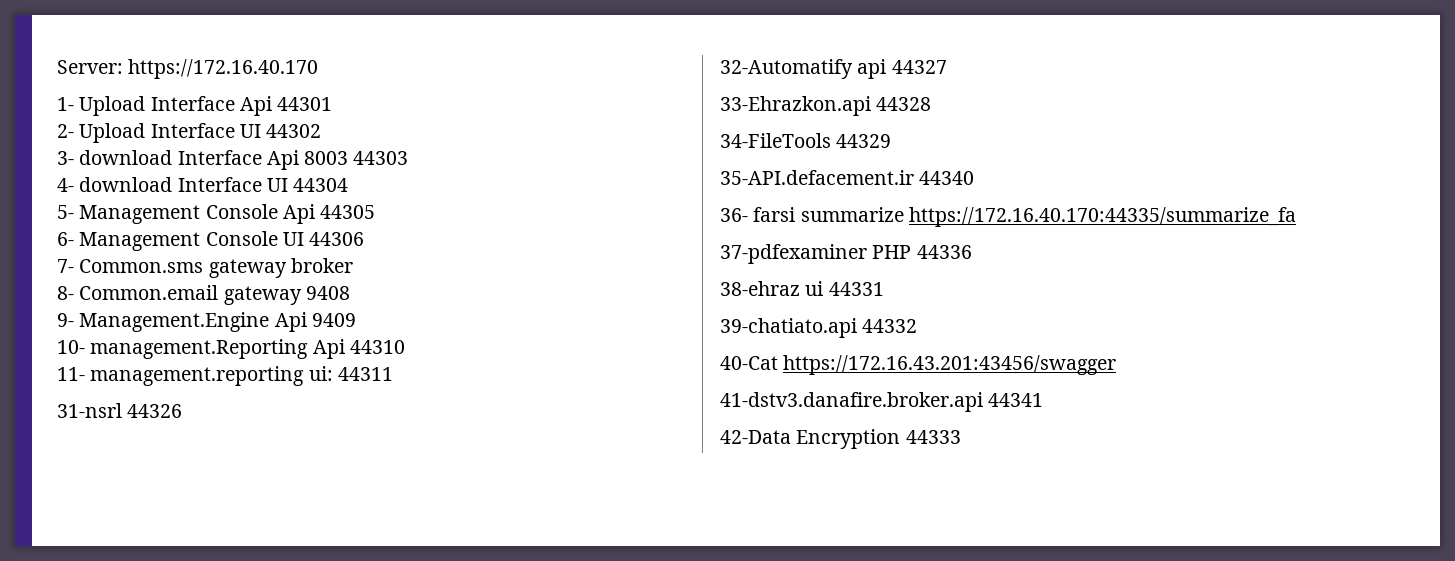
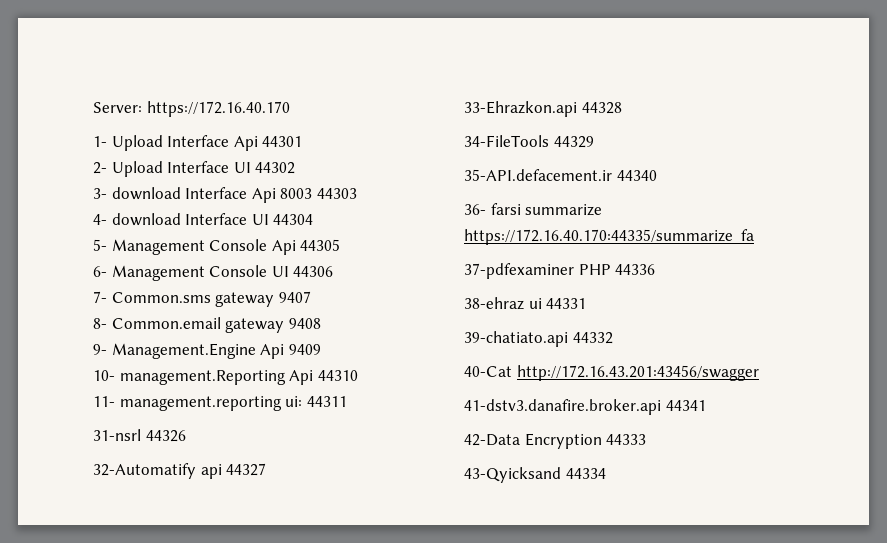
[290,258,353,273] broker -> [278,291,311,303] 9407
[783,355,1117,375] https://172.16.43.201:43456/swagger -> [516,365,759,381] http://172.16.43.201:43456/swagger
(961, 437) none -> [464,467,606,483] // 43-Qyicksand 44334

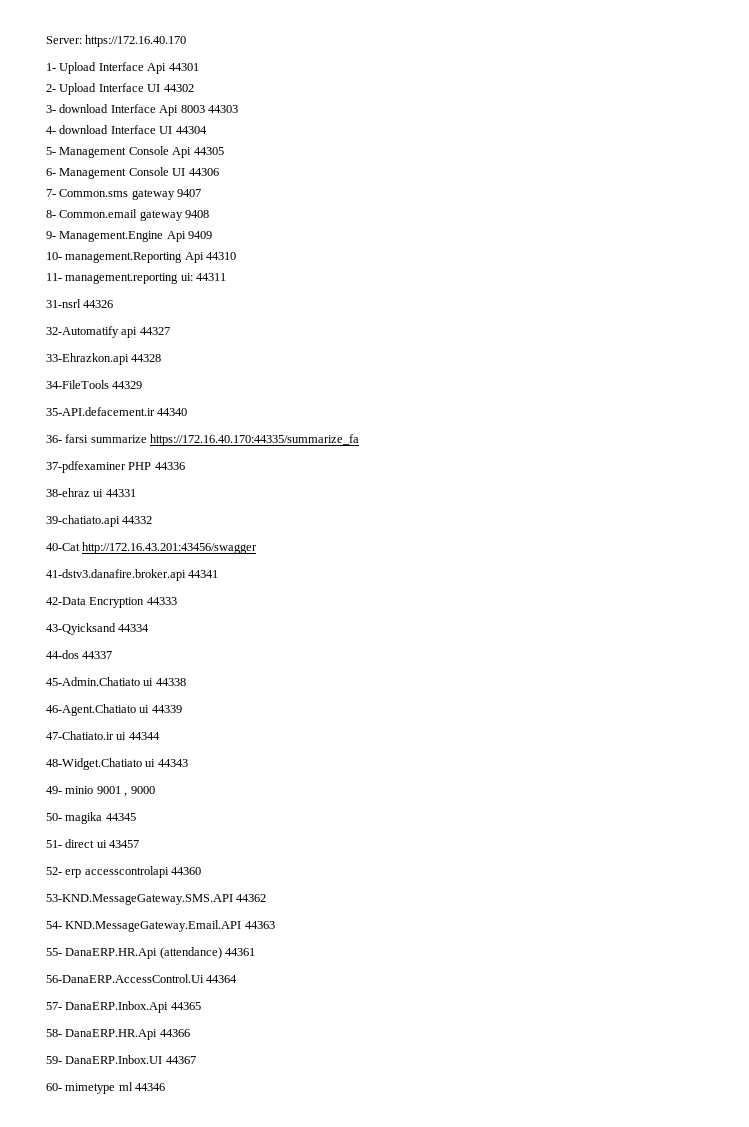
(606, 473) none -> [46,650,113,659] [46,677,186,686] [46,704,182,716] [46,731,160,740] [46,758,188,770] [46,786,155,797] [46,812,136,824] [46,839,140,848] [46,866,202,878] [46,894,267,905] [46,920,275,932] [46,947,256,959] [46,974,238,983] [46,1001,201,1013] [46,1029,190,1040] [46,1055,196,1064] [46,1082,166,1094] // 44-dos 44337 // 45-Admin.Chatiato ui 44338 // 46-Agent.Chatiato ui 44339 // 47-Chatiato.ir ui 44344 // 48-Widget.Chatiato ui 44343 // 49- minio 9001 , 9000 // 50- magika 44345 // 51- direct ui 43457 // 52- erp accesscontrolapi 44360 // 53-KND.MessageGateway.SMS.API 44362 // 54- KND.MessageGateway.Email.API 44363 // 55- DanaERP.HR.Api (attendance) 44361 // 56-DanaERP.AccessControl.Ui 44364 // 57- DanaERP.Inbox.Api 44365 // 58- DanaERP.HR.Api 44366 // 59- DanaERP.Inbox.UI 44367 // 60- mimetype ml 44346

